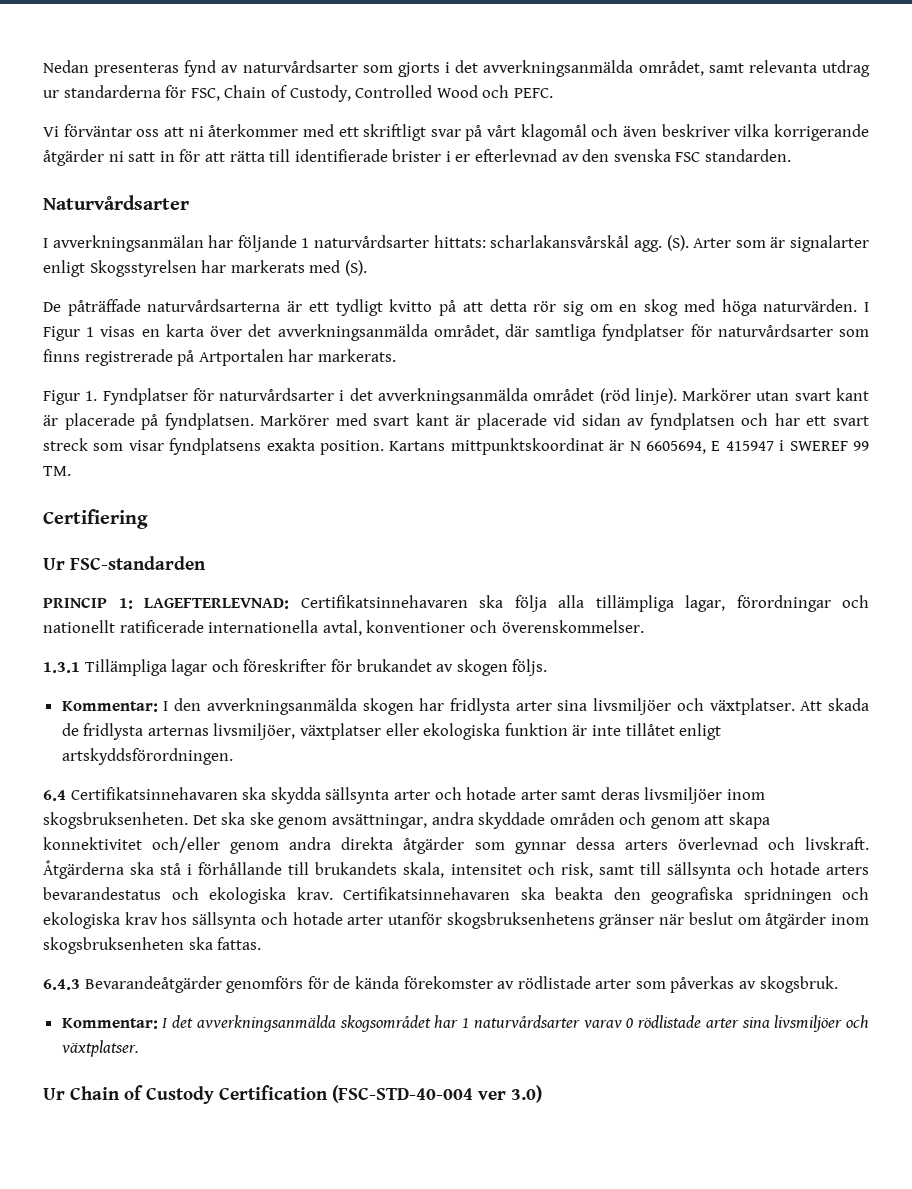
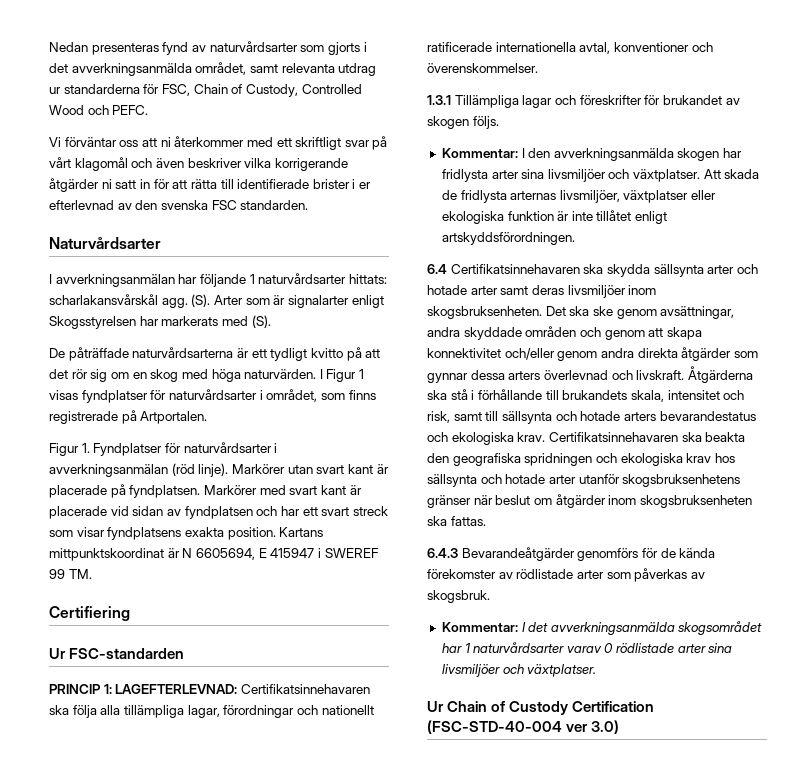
[489,299,527,312] detta -> [49,369,68,379] det
[141,324,597,341] en karta över det avverkningsanmälda området, där samtliga -> (78, 395) none
(833, 330) none -> [259,389,318,402] i området,
[198,349,396,366] Artportalen har markerats. -> [140,411,208,424] Artportalen.
[349,388,595,405] det avverkningsanmälda området -> [49,464,168,477] avverkningsanmälan

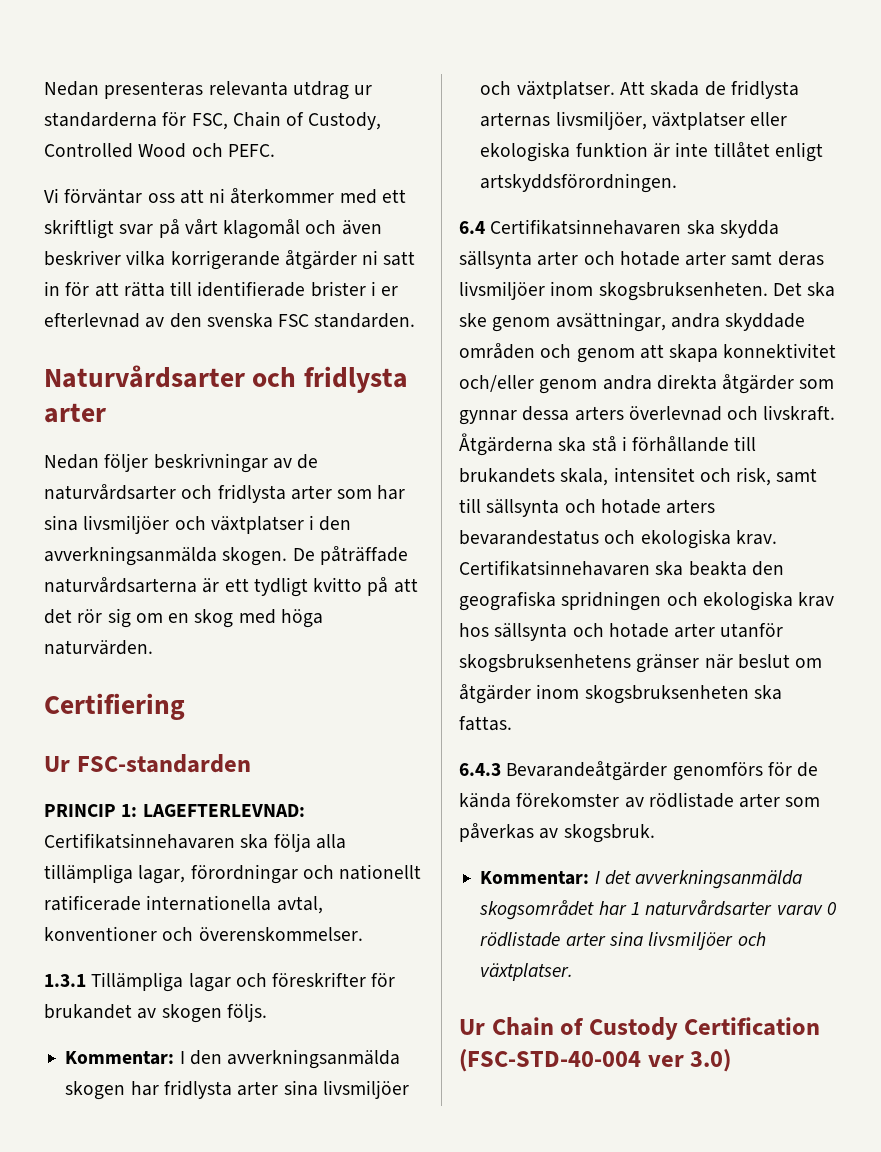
[162,41,367,55] [49,62,278,76] fynd av naturvårdsarter som gjorts i det avverkningsanmälda området, samt -> (204, 90) none
[49,273,387,287] [49,294,384,308] [49,315,271,329] // I avverkningsanmälan har följande 1 naturvårdsarter hittats: scharlakansvårskål agg. (S). Arter som är signalarter enligt Skogsstyrelsen har markerats med (S). // -> [252,366,408,393] [44,403,106,423] [44,453,319,473] [44,484,406,503] [44,515,352,534] [44,546,288,566] och fridlysta arter // Nedan följer beskrivningar av de naturvårdsarter och fridlysta arter som har sina livsmiljöer och växtplatser i den avverkningsanmälda skogen.
[319,369,365,382] [49,389,376,403] [49,410,208,424] [49,442,278,456] [49,463,389,477] [49,484,362,498] [49,506,388,519] [49,527,324,540] [49,548,379,561] [49,569,92,579] I Figur 1 visas fyndplatser för naturvårdsarter i området, som finns registrerade på Artportalen. // Figur 1. Fyndplatser för naturvårdsarter i avverkningsanmälan (röd linje). Markörer utan svart kant är placerade på fyndplatsen. Markörer med svart kant är placerade vid sidan av fyndplatsen och har ett svart streck som visar fyndplatsens exakta position. Kartans mittpunktskoordinat är N 6605694, E 415947 i SWEREF 99 TM. -> (153, 647) none

